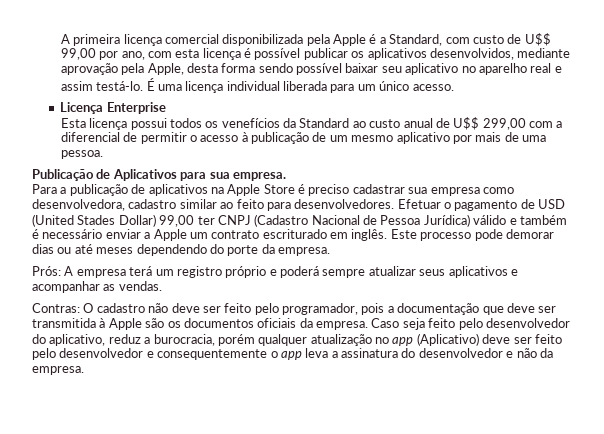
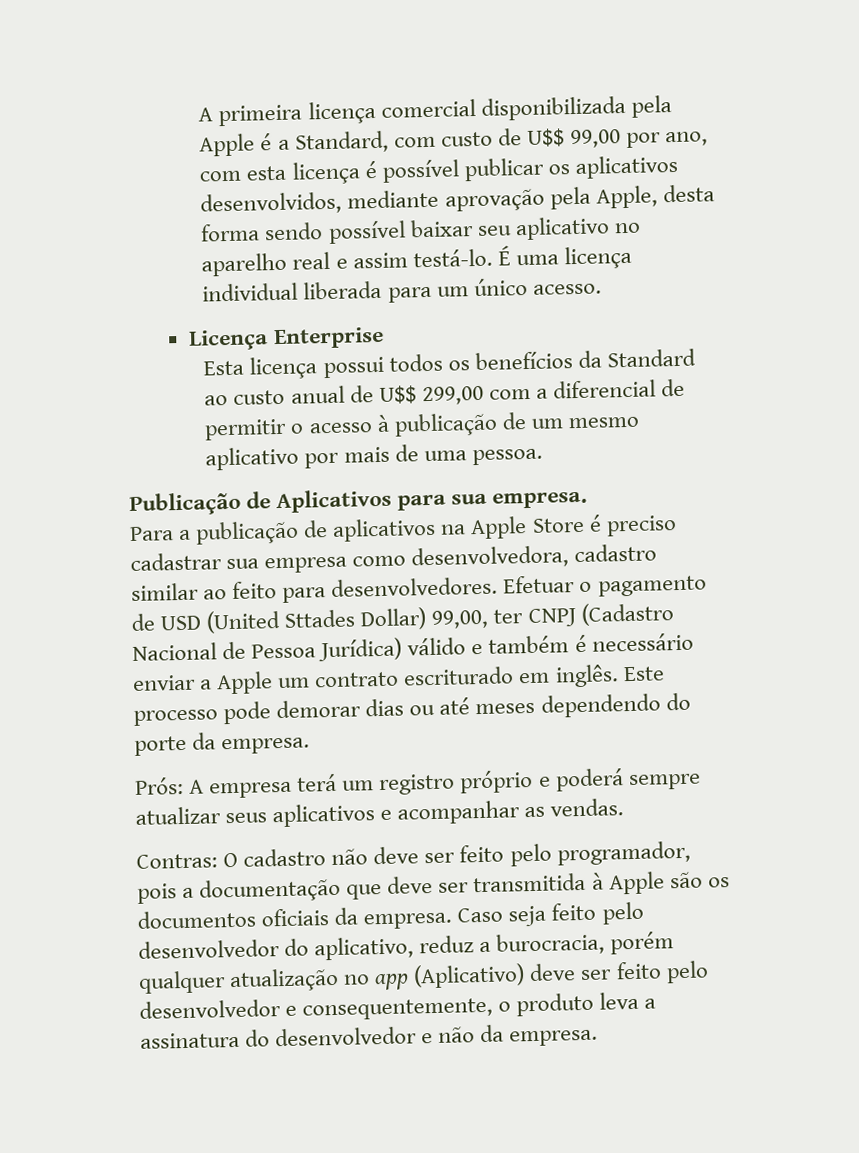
[221,118,280,128] venefícios -> [474,351,573,371] benefícios
[77,214,195,227] Stades Dollar) 99,00 -> [284,607,490,631] Sttades Dollar) 99,00,
[157,349,302,360] consequentemente o app -> [302,992,595,1021] consequentemente, o produto

